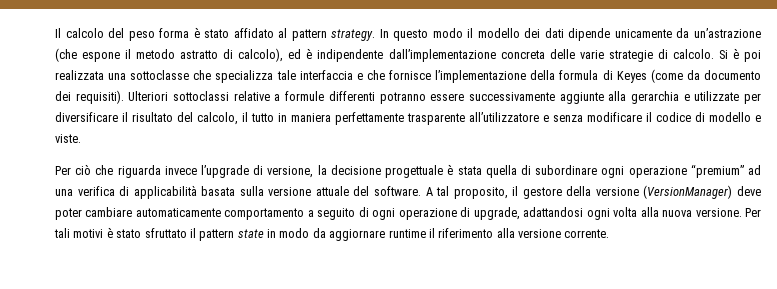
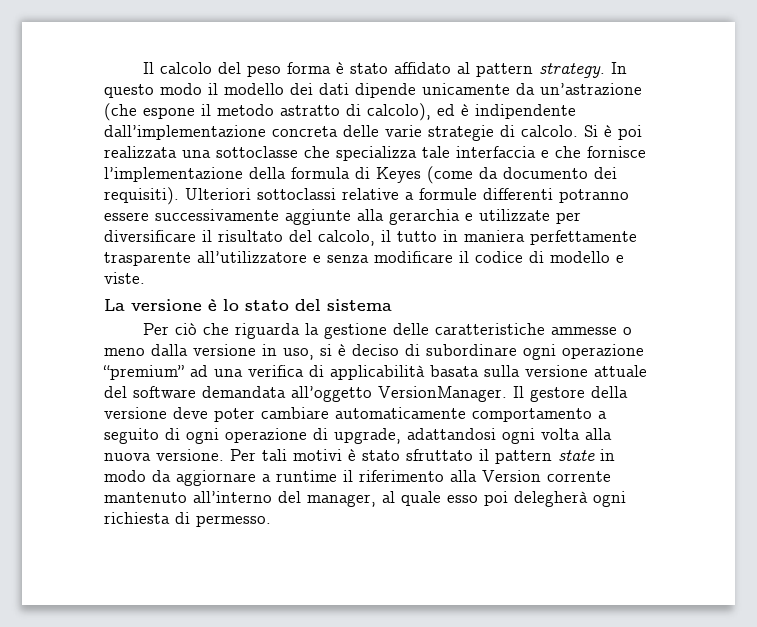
[55,164,517,178] Per ciò che riguarda invece l’upgrade di versione, la decisione progettuale è stata quella -> [104,299,392,311] [142,323,632,339] [104,344,399,360] La versione è lo stato del sistema // Per ciò che riguarda la gestione delle caratteristiche ammesse o meno dalla versione in uso, si è deciso
[373,186,519,199] software. A tal proposito, il -> [133,386,524,402] software demandata all’oggetto VersionManager. Il
[643,185,733,199] (VersionManager) -> (167, 413) none
(386, 235) none -> [262,474,271,482] a
[518,229,610,238] versione corrente. -> [482,470,611,482] [104,491,626,507] [104,512,271,527] Version corrente mantenuto all’interno del manager, al quale esso poi delegherà ogni richiesta di permesso.

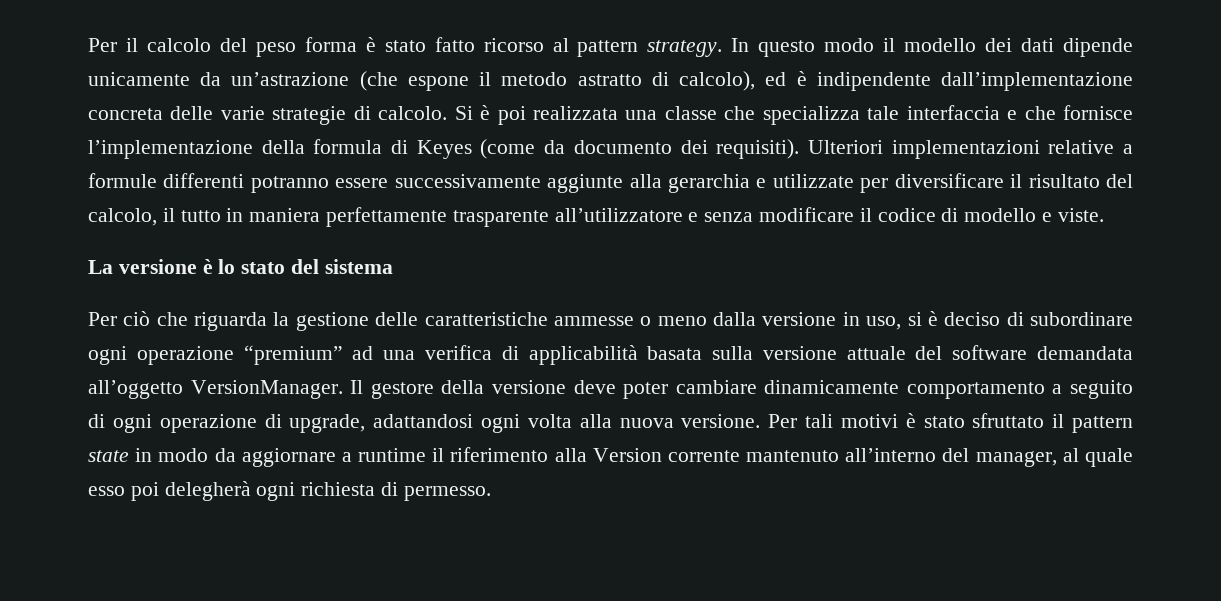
[142,62,154,74] Il -> [88,38,138,52] Per il
[393,62,451,74] affidato -> [434,37,544,52] fatto ricorso
[216,146,298,158] sottoclasse -> [664,106,717,120] classe
[257,188,336,200] sottoclassi -> [891,140,1040,159] implementazioni
[335,407,466,419] automaticamente -> [764,380,900,394] dinamicamente

